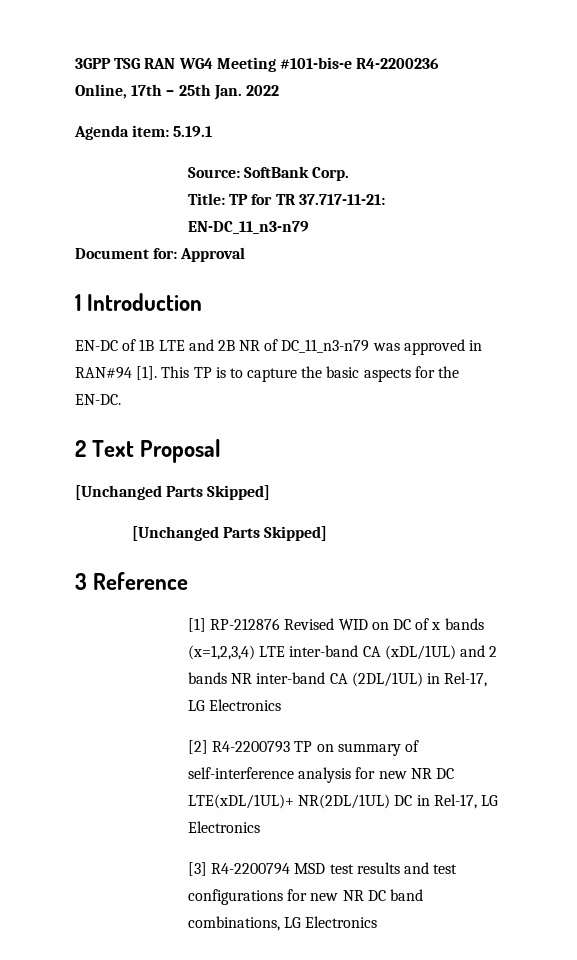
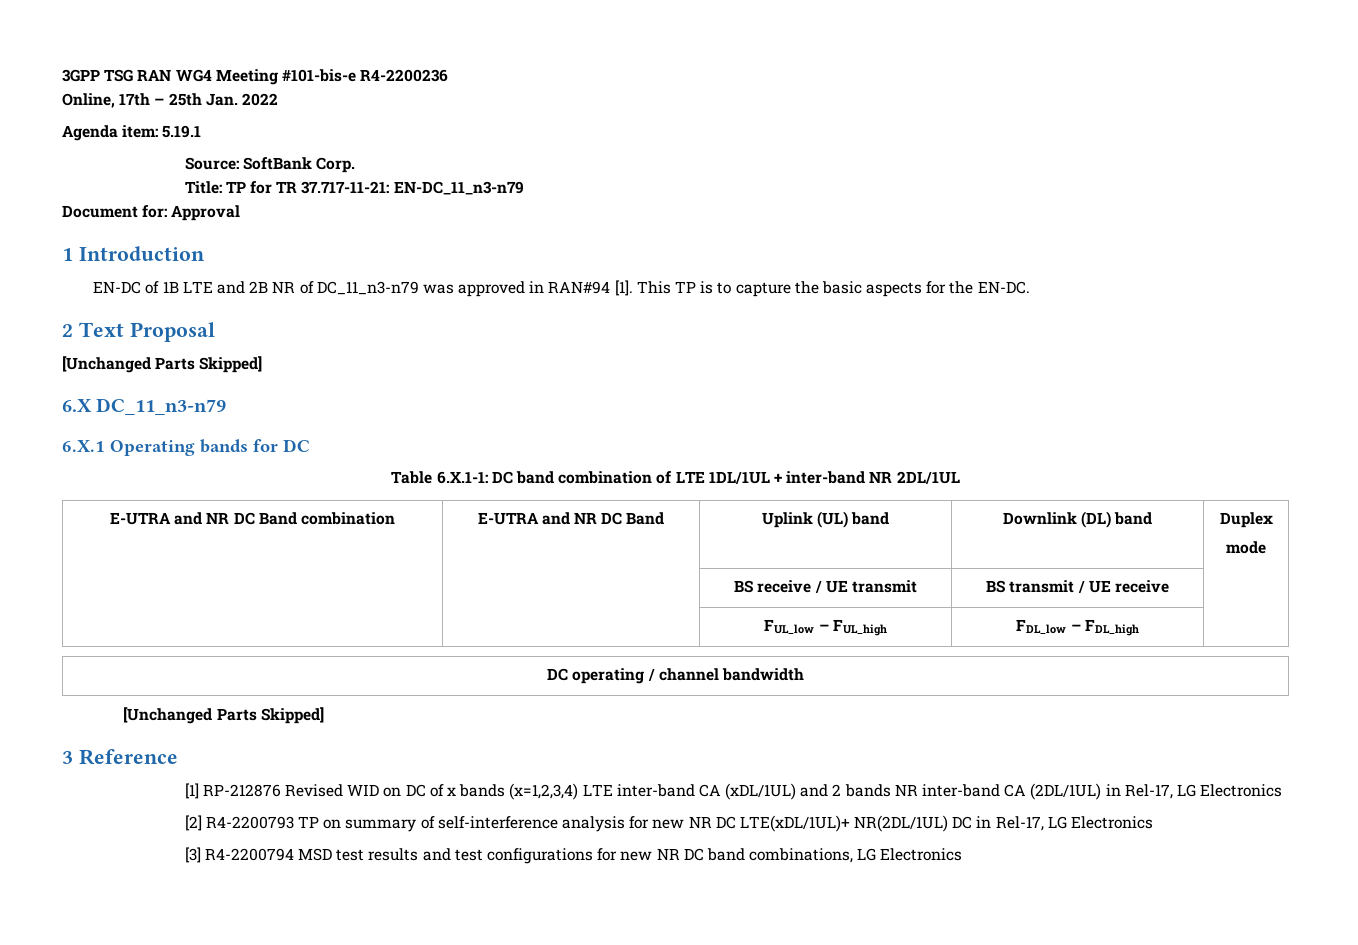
(271, 492) none -> [62,398,227,416] [62,439,310,456] [391,471,960,484] [110,512,395,525] [477,512,665,525] [761,511,890,528] [1002,511,1153,528] [1219,512,1273,528] [1226,541,1266,554] [734,580,917,593] [986,580,1169,593] [764,619,887,636] [1016,619,1139,636] [547,668,804,684] // 6.X DC_11_n3-n79 // 6.X.1 Operating bands for DC // Table 6.X.1-1: DC band combination of LTE 1DL/1UL + inter-band NR 2DL/1UL // E-UTRA and NR DC Band combination | E-UTRA and NR DC Band | Uplink (UL) band | Downlink (DL) band | Duplex // mode // | | BS receive / UE transmit | BS transmit / UE receive | // | | FUL_low – FUL_high | FDL_low – FDL_high | // DC operating / channel bandwidth

